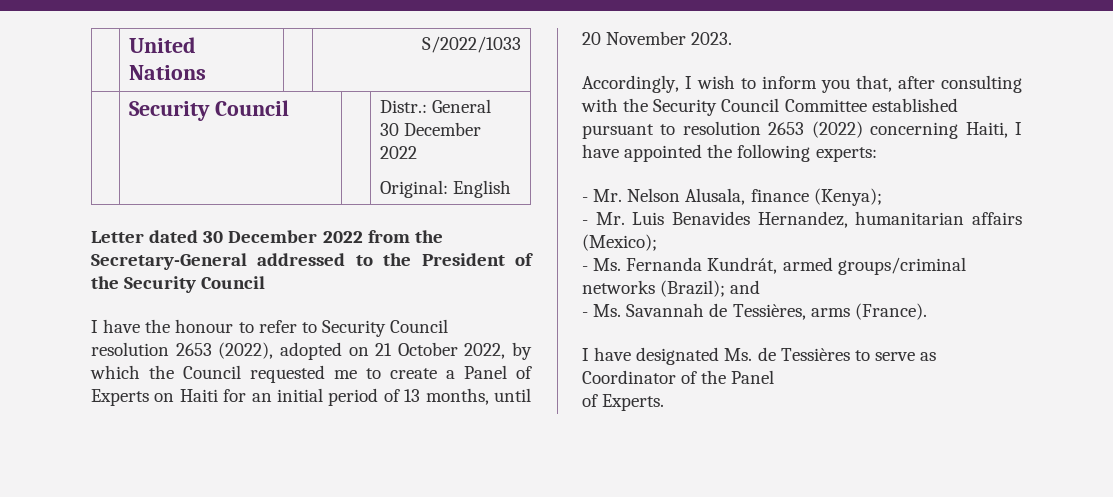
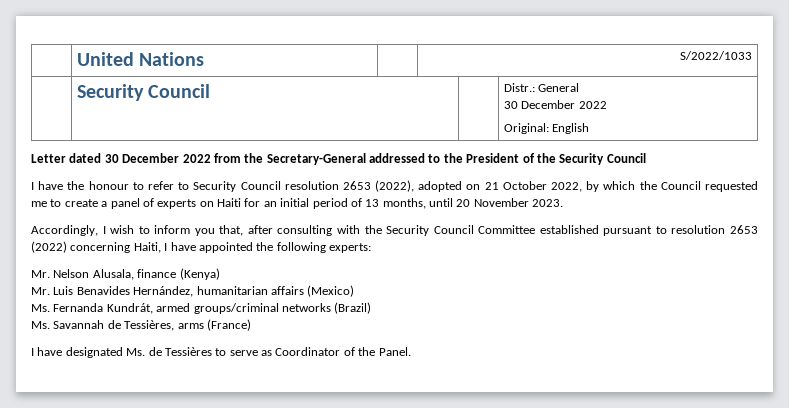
[464,365,532,379] [91,389,149,406] Panel of Experts -> [110,198,197,209] panel of experts
[582,197,588,202] - -> (371, 248) none
[813,188,882,206] [582,220,588,225] (Kenya); // - -> [179,268,220,280] (Kenya) //
[757,211,848,228] Hernandez, -> [133,286,194,297] Hernández,
[582,234,657,251] [582,266,588,271] (Mexico); // - -> [307,285,355,297] (Mexico) //
[660,280,761,297] [582,312,588,317] (Brazil); and // - -> [334,302,372,314] (Brazil) //
[854,303,927,320] (France). -> [206,319,251,331] (France)
[731,370,775,384] [582,394,665,411] Panel // of Experts. -> [378,347,411,356] Panel.

